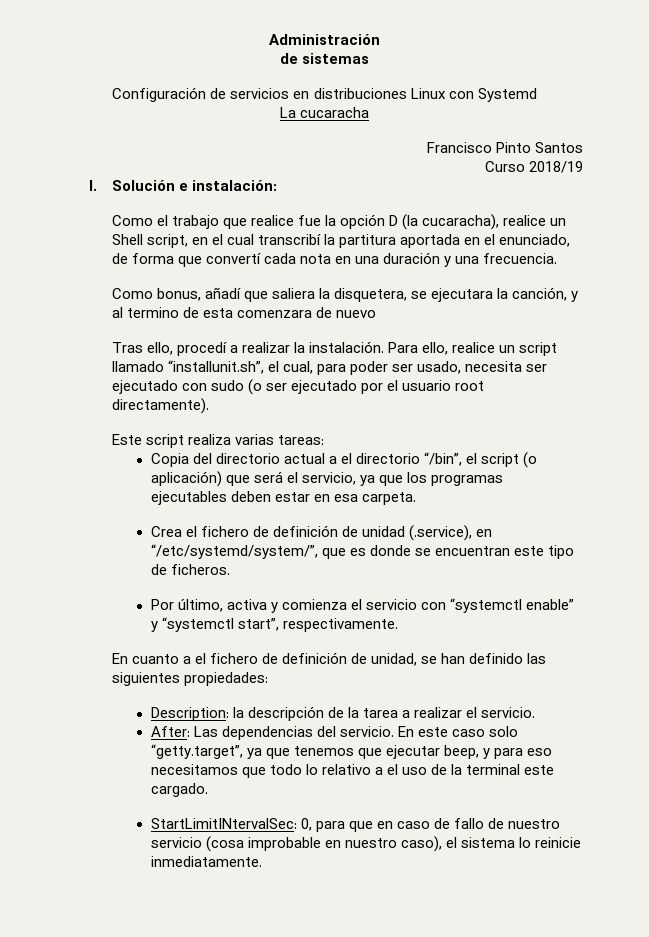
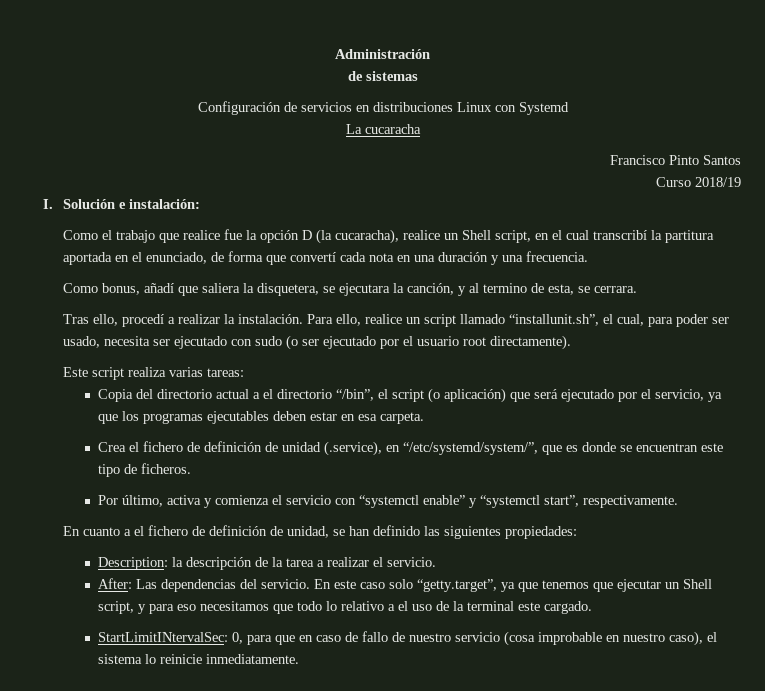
[202,307,376,318] esta comenzara de nuevo -> [547,284,637,295] esta, se cerrara.
(283, 477) none -> [561,389,638,402] ejecutado por
[444,745,480,759] beep, -> [665,579,713,589] [98,601,135,614] un Shell script,

